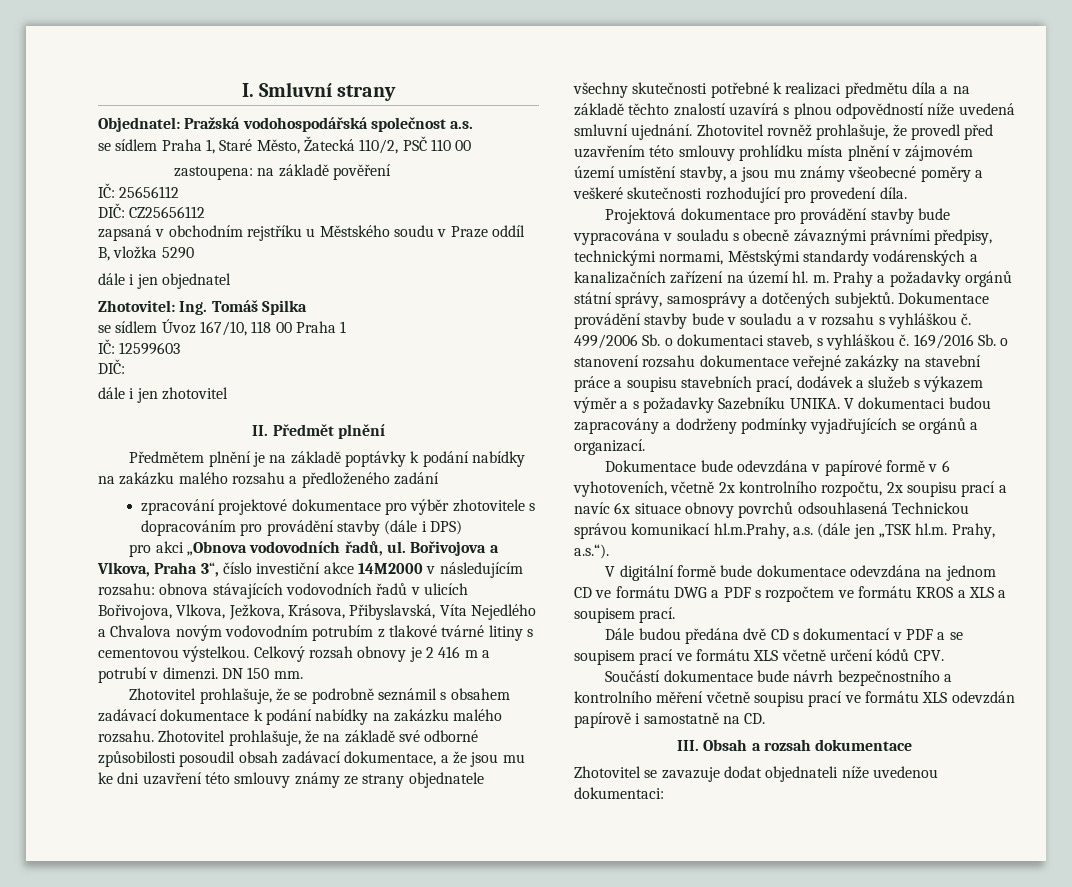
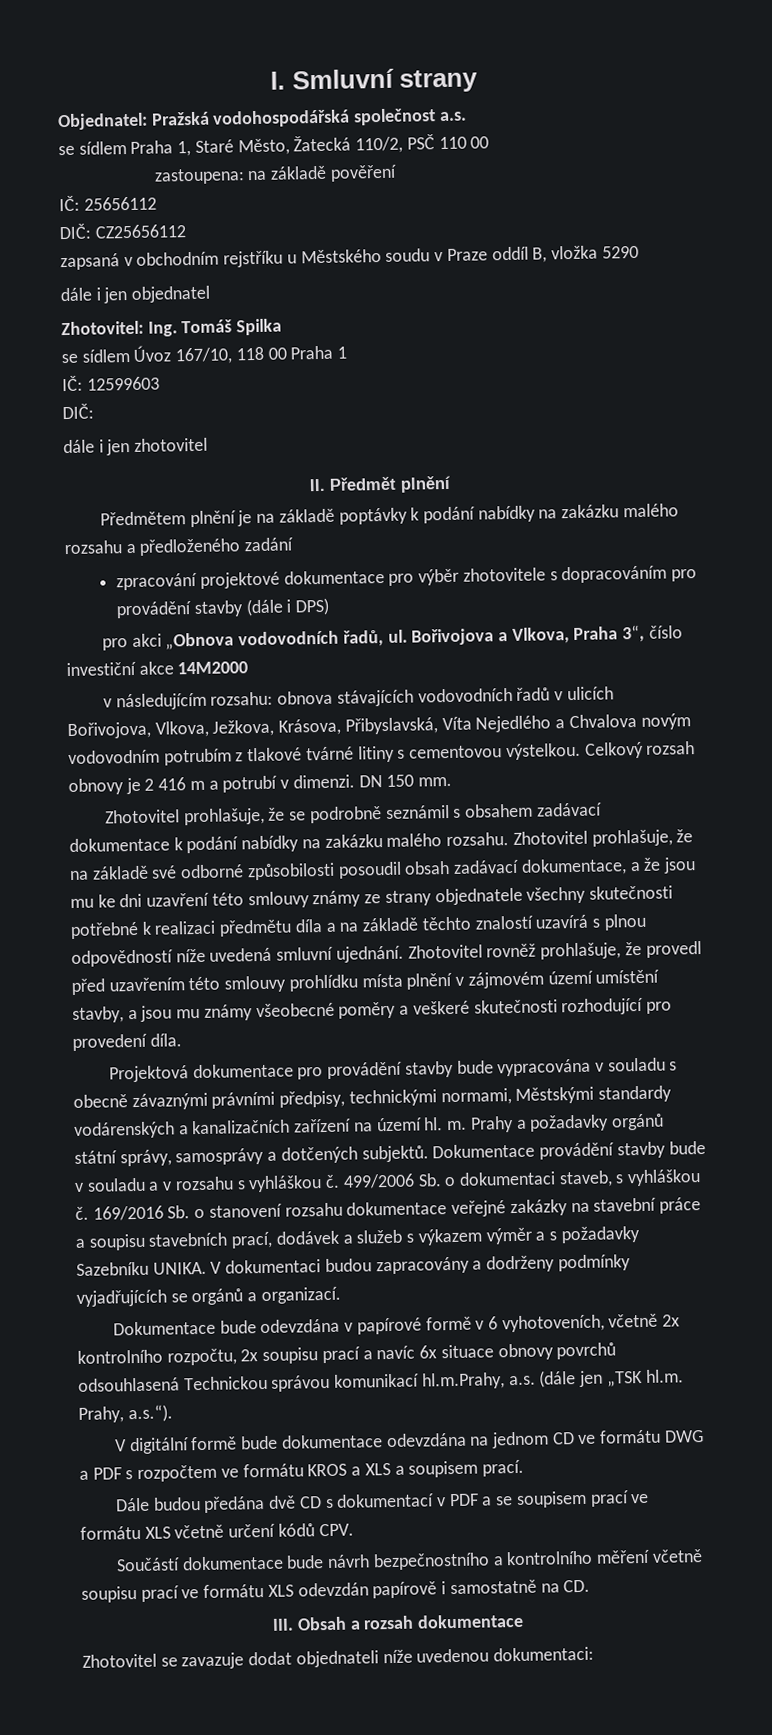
(423, 568) none -> (249, 668) //

